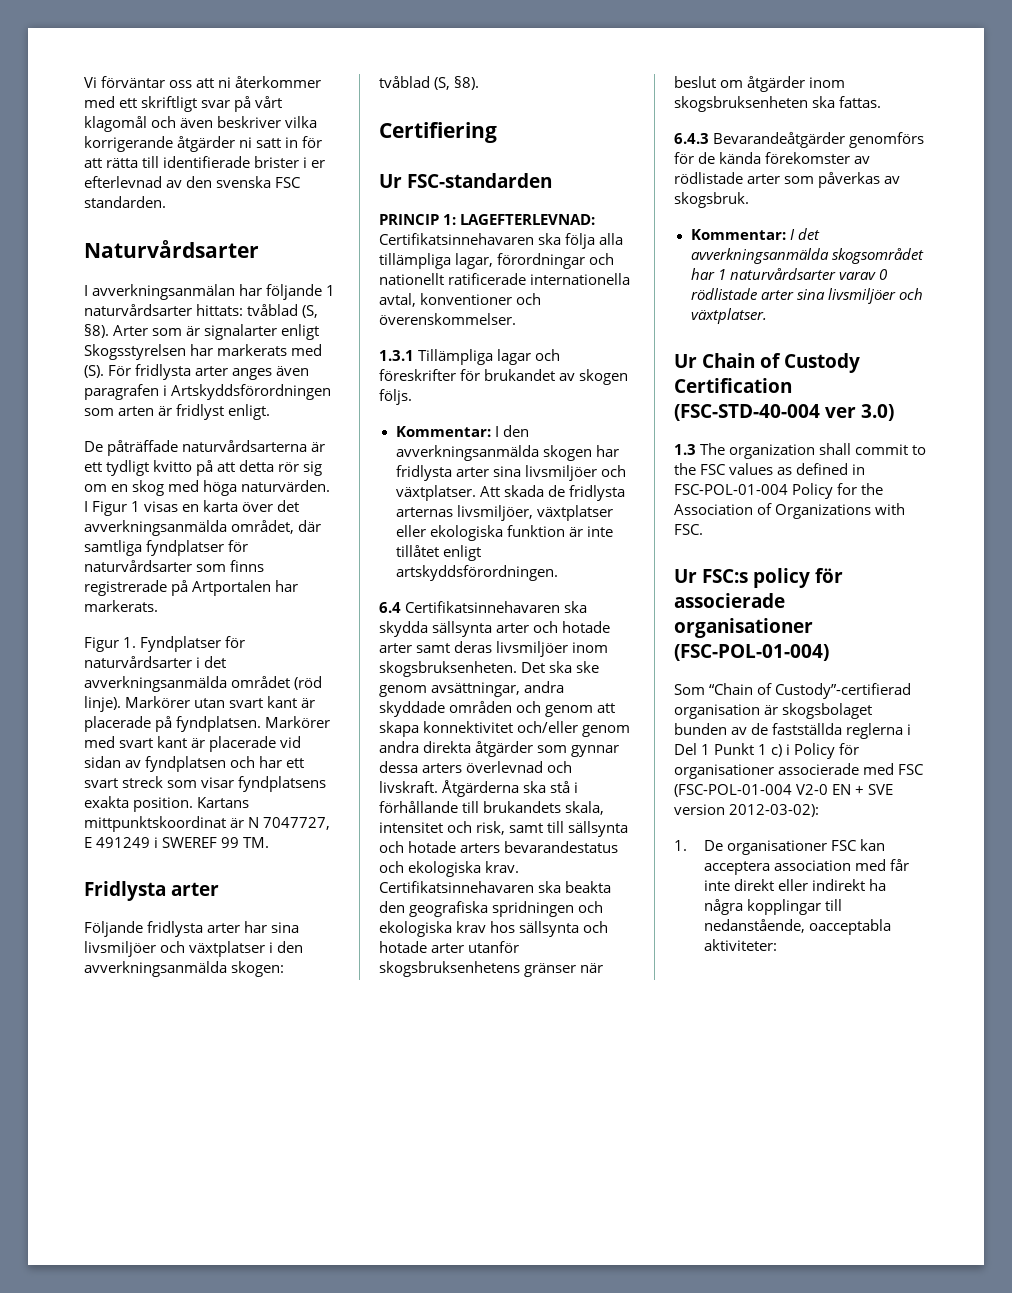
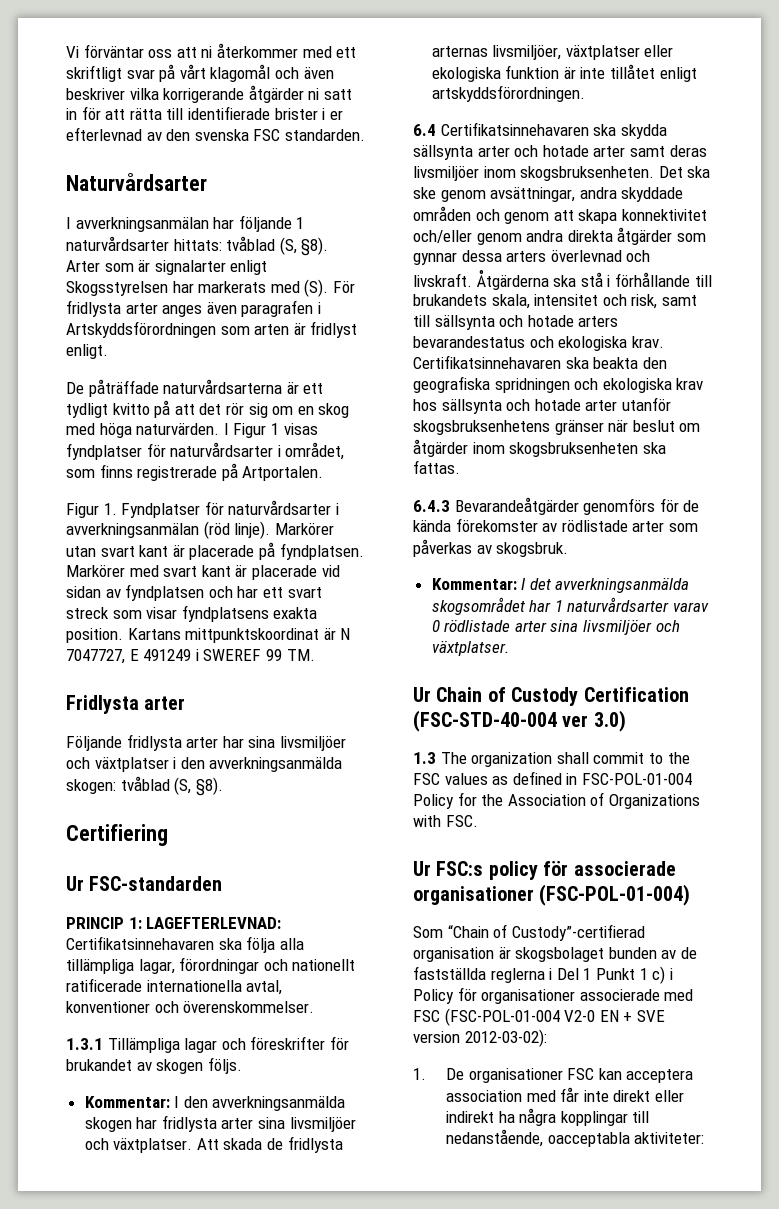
[239,460,275,472] detta -> [199,403,222,415] det
[182,500,300,512] [84,520,322,536] [84,540,142,556] en karta över det avverkningsanmälda området, där samtliga -> (318, 429) none
(192, 566) none -> [277,442,345,460] i området,
[192,580,299,596] [84,600,158,612] Artportalen har markerats. -> [242,466,324,481] Artportalen.
[204,656,227,668] [84,676,291,692] det avverkningsanmälda området -> [66,523,199,538] avverkningsanmälan

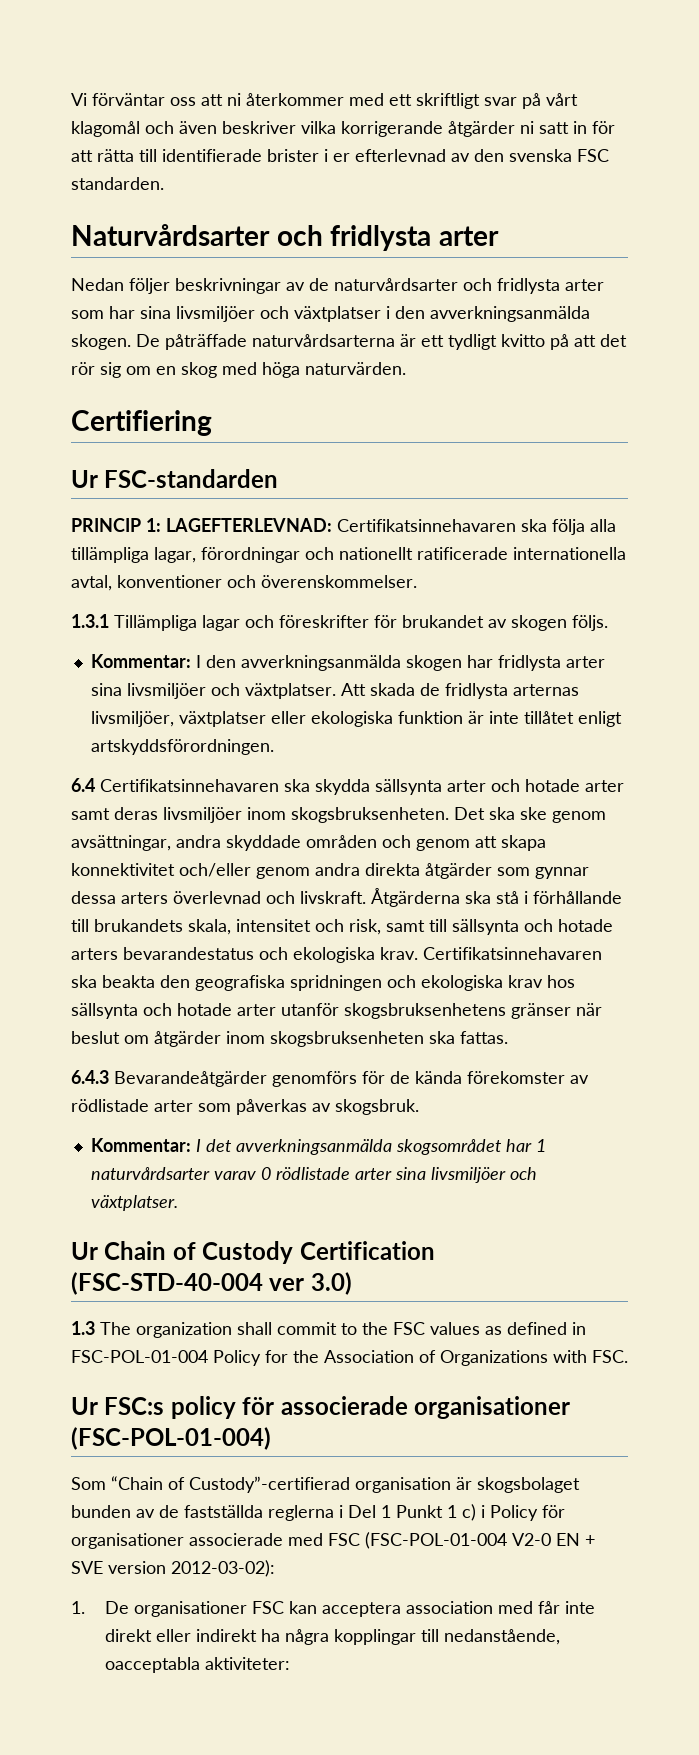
[66,215,305,232] [66,236,329,256] [66,260,268,275] [66,279,355,297] [66,300,321,317] [66,321,358,338] [66,344,108,359] // I avverkningsanmälan har följande 1 naturvårdsarter hittats: tvåblad (S, §8). Arter som är signalarter enligt Skogsstyrelsen har markerats med (S). För fridlysta arter anges även paragrafen i Artskyddsförordningen som arten är fridlyst enligt. // -> [276,225,499,251] [71,278,604,294] [71,306,590,322] [71,334,131,350] och fridlysta arter // Nedan följer beskrivningar av de naturvårdsarter och fridlysta arter som har sina livsmiljöer och växtplatser i den avverkningsanmälda skogen.
[223,423,318,438] [66,442,345,460] [66,463,324,481] [66,500,339,518] [66,521,334,539] [66,542,364,560] [66,565,340,580] [66,584,322,601] [66,605,318,622] [66,628,351,643] [66,649,315,664] [66,695,186,714] [66,734,346,751] [66,757,343,772] [66,776,223,796] I Figur 1 visas fyndplatser för naturvårdsarter i området, som finns registrerade på Artportalen. // Figur 1. Fyndplatser för naturvårdsarter i avverkningsanmälan (röd linje). Markörer utan svart kant är placerade på fyndplatsen. Markörer med svart kant är placerade vid sidan av fyndplatsen och har ett svart streck som visar fyndplatsens exakta position. Kartans mittpunktskoordinat är N 7047727, E 491249 i SWEREF 99 TM. // Fridlysta arter // Följande fridlysta arter har sina livsmiljöer och växtplatser i den avverkningsanmälda skogen: tvåblad (S, §8). -> (406, 368) none

